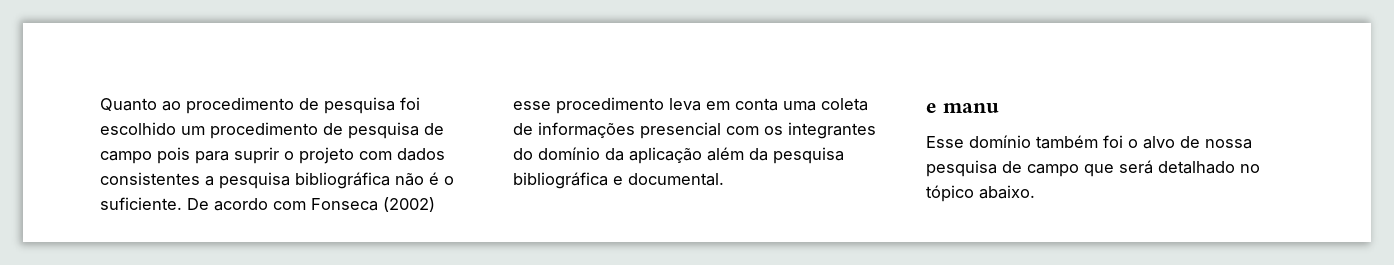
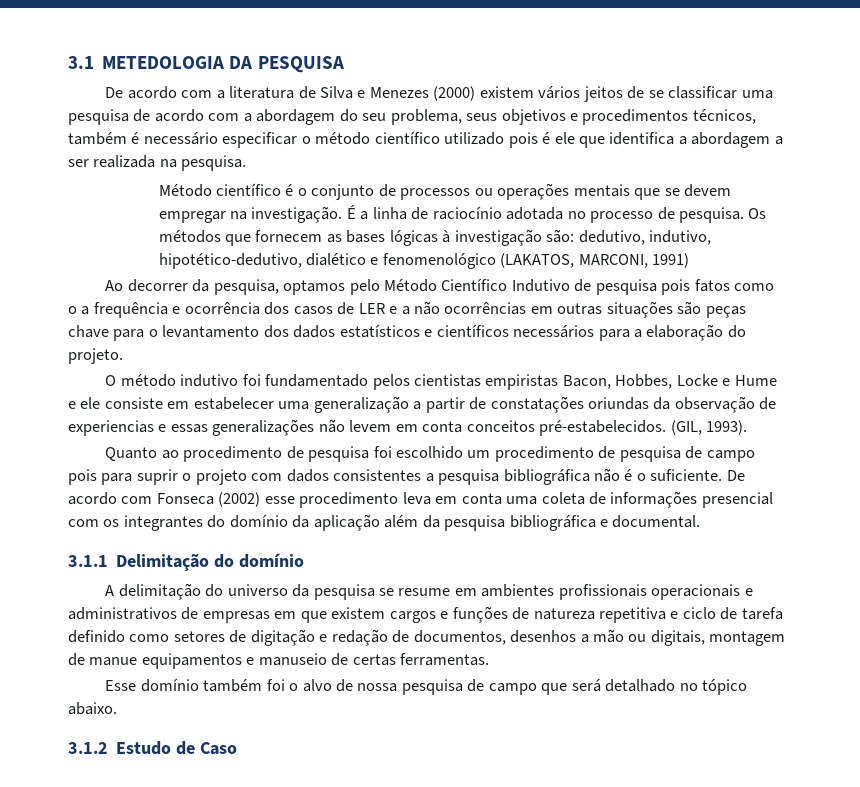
(100, 104) none -> [68,56,344,73] [105,86,773,102] [68,109,756,125] [68,131,783,148] [68,155,247,171] [158,183,731,200] [158,205,767,223] [158,229,712,246] [158,253,690,269] [105,278,775,295] [68,301,746,318] [68,324,746,341] [68,348,123,364] [105,374,777,390] [68,396,777,413] [68,419,748,436] 3.1 METEDOLOGIA DA PESQUISA // De acordo com a literatura de Silva e Menezes (2000) existem vários jeitos de se classificar uma pesquisa de acordo com a abordagem do seu problema, seus objetivos e procedimentos técnicos, também é necessário especificar o método científico utilizado pois é ele que identifica a abordagem a ser realizada na pesquisa. // Método científico é o conjunto de processos ou operações mentais que se devem empregar na investigação. É a linha de raciocínio adotada no processo de pesquisa. Os métodos que fornecem as bases lógicas à investigação são: dedutivo, indutivo, hipotético-dedutivo, dialético e fenomenológico (LAKATOS, MARCONI, 1991) // Ao decorrer da pesquisa, optamos pelo Método Científico Indutivo de pesquisa pois fatos como o a frequência e ocorrência dos casos de LER e a não ocorrências em outras situações são peças chave para o levantamento dos dados estatísticos e científicos necessários para a elaboração do projeto. // O método indutivo foi fundamentado pelos cientistas empiristas Bacon, Hobbes, Locke e Hume e ele consiste em estabelecer uma generalização a partir de constatações oriundas da observação de experiencias e essas generalizações não levem em conta conceitos pré-estabelecidos. (GIL, 1993). //
[926,103,999,113] e manu -> [68,553,304,572] [105,583,753,600] [68,606,783,623] [68,629,786,646] [68,653,490,669] 3.1.1 Delimitação do domínio // A delimitação do universo da pesquisa se resume em ambientes profissionais operacionais e administrativos de empresas em que existem cargos e funções de natureza repetitiva e ciclo de tarefa definido como setores de digitação e redação de documentos, desenhos a mão ou digitais, montagem de manue equipamentos e manuseio de certas ferramentas.
(1035, 192) none -> [68,741,237,755] // 3.1.2 Estudo de Caso

